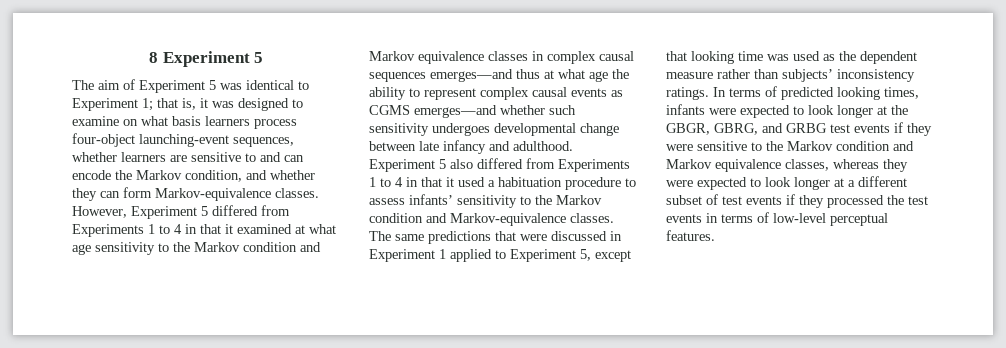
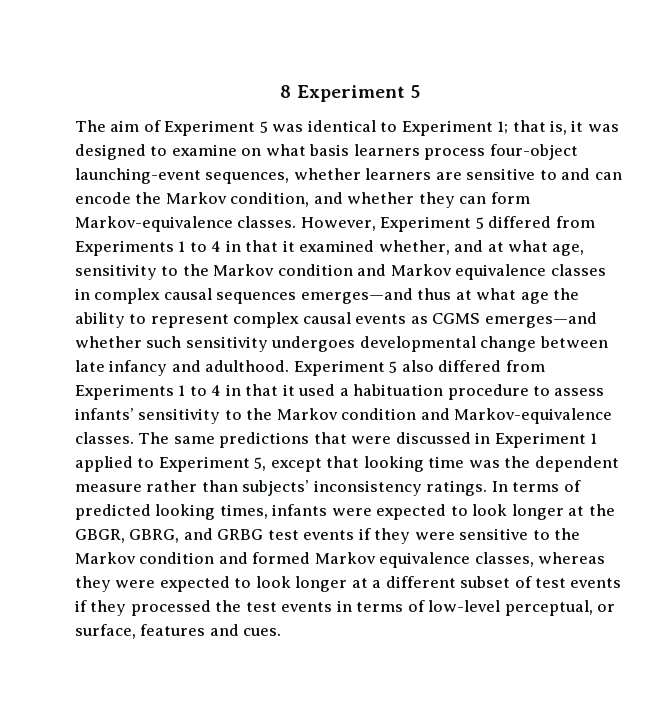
[295,224,336,234] [72,244,91,255] at what age -> [378,240,585,256] whether, and at what age,
[793,51,835,61] used as -> (500, 464) none
(914, 146) none -> [252,552,311,564] formed
[830,213,888,226] [666,230,715,241] perceptual features. -> [504,600,616,616] [75,624,282,639] perceptual, or surface, features and cues.

